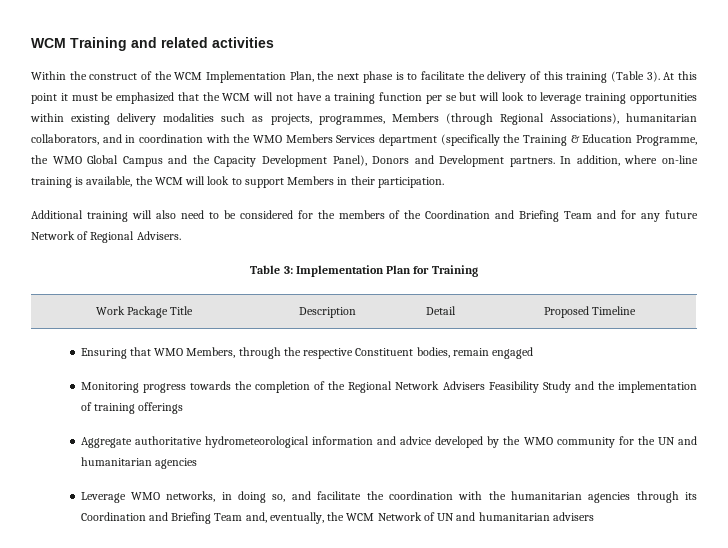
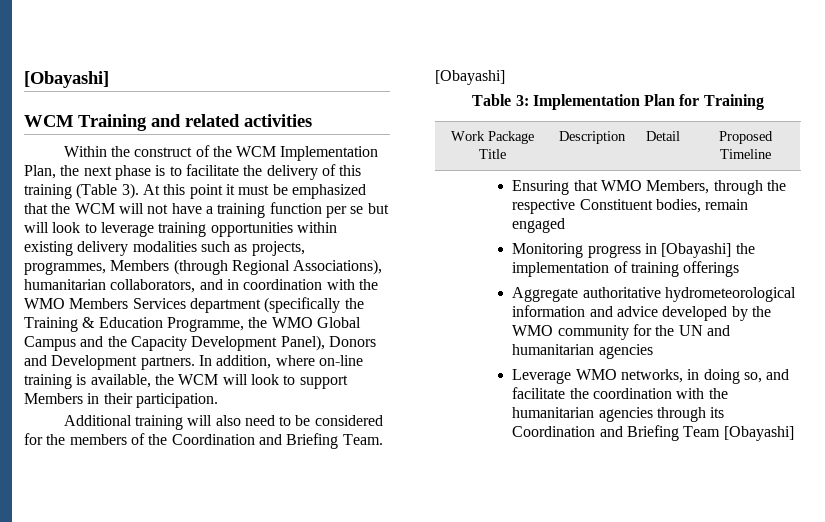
(31, 43) none -> [24,71,109,88] [Obayashi] //
[564,210,699,222] [31,231,181,243] Team and for any future Network of Regional Advisers. -> [342,434,383,445] [435,70,505,85] Team. [Obayashi]
[189,381,594,393] towards the completion of the Regional Network Advisers Feasibility Study and -> [644,243,732,258] in [Obayashi]
[245,512,594,524] and, eventually, the WCM Network of UN and humanitarian advisers -> [723,426,794,441] [Obayashi]

